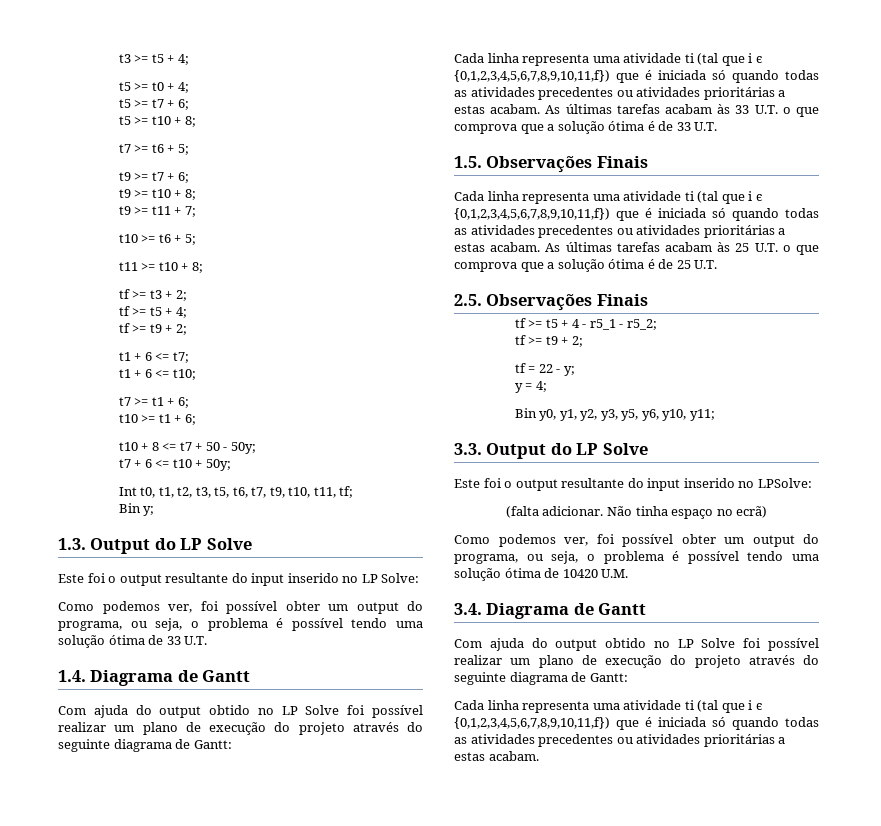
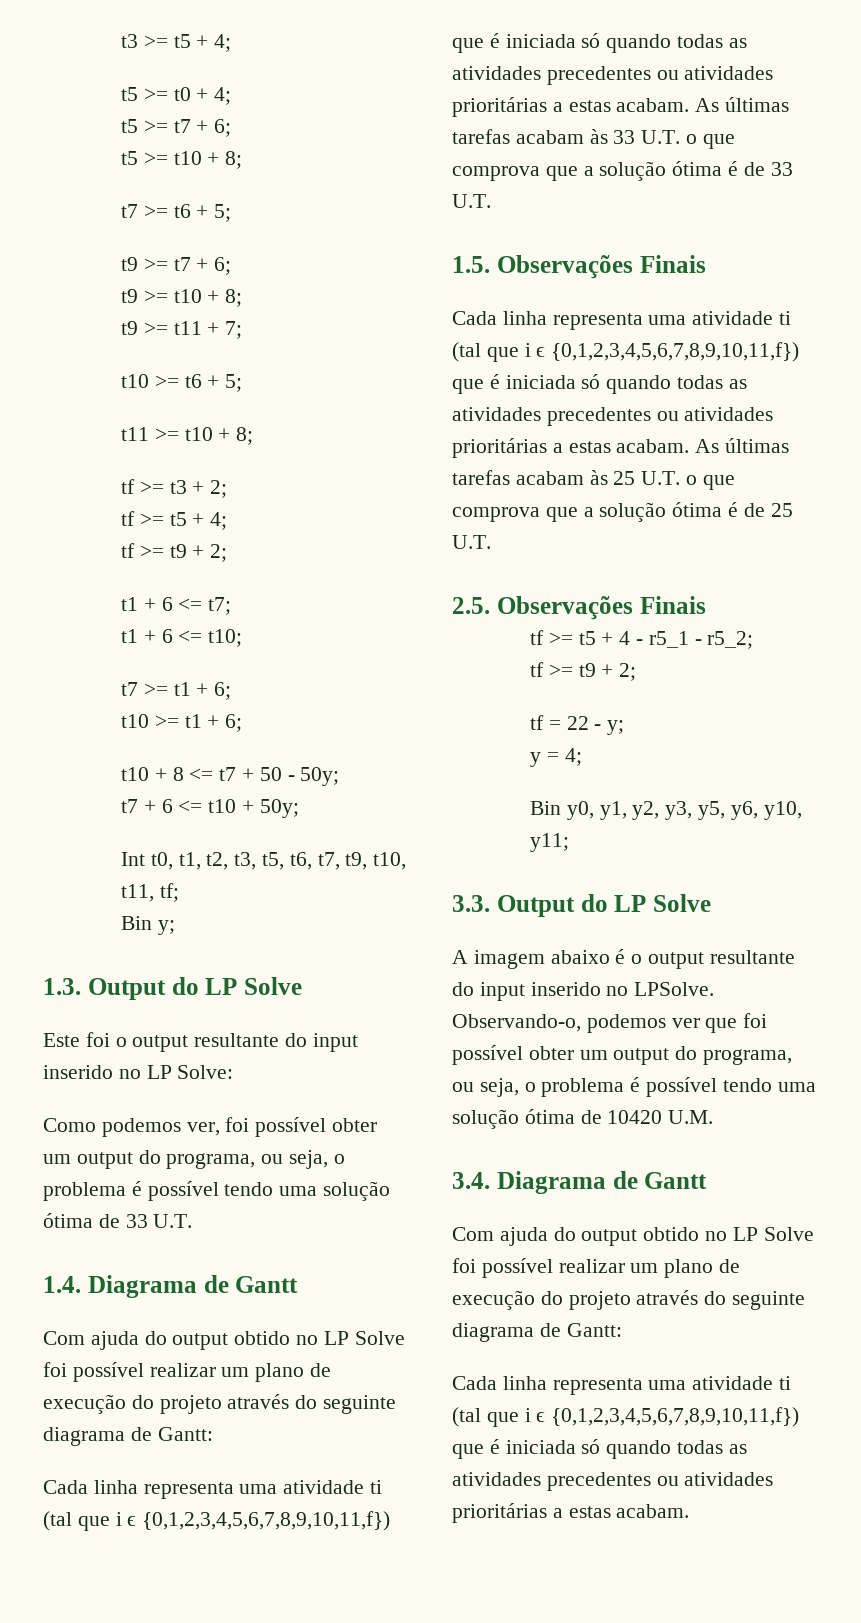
[454,478,812,491] [505,506,768,519] [454,534,588,547] Este foi o output resultante do input inserido no LPSolve: // (falta adicionar. Não tinha espaço no ecrã) // Como podemos ver, -> [452,949,795,969] [452,982,715,1001] [452,1014,738,1033] A imagem abaixo é o output resultante do input inserido no LPSolve. Observando-o, podemos ver que

